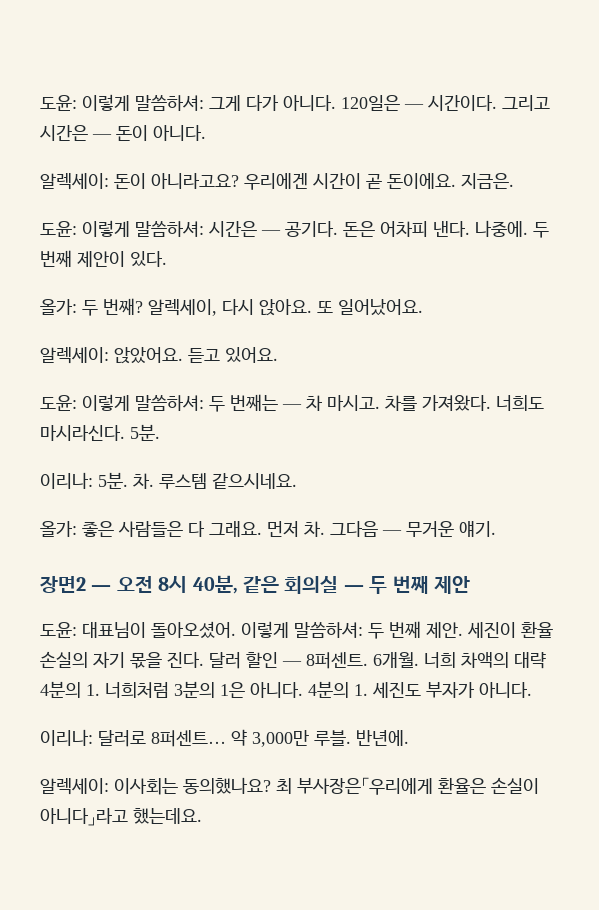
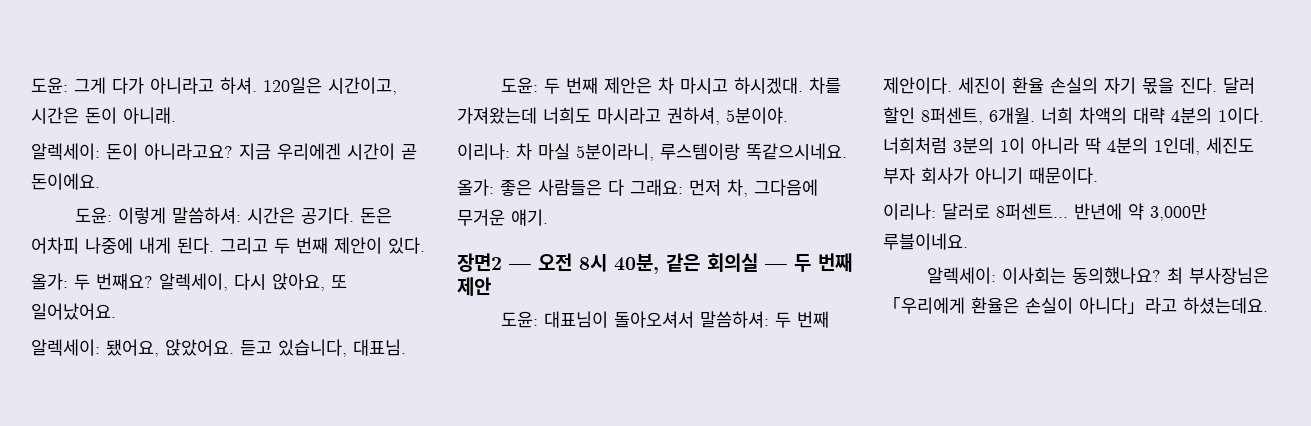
[40,94,550,111] [40,125,206,141] 도윤: 이렇게 말씀하셔: 그게 다가 아니다. 120일은 — 시간이다. 그리고 시간은 — 돈이 아니다. -> [31,77,397,95] [31,107,176,124] 도윤: 그게 다가 아니라고 하셔. 120일은 시간이고, 시간은 돈이 아니래.
(239, 181) none -> [239,143,271,160] 지금
[461,173,514,189] 지금은. -> (100, 181) none
[261,230,281,235] — -> (296, 215) none
[433,220,528,237] 낸다. 나중에. -> [85,237,268,254] 나중에 내게 된다. 그리고
[103,298,143,315] 번째? -> [96,273,153,290] 번째요?
[259,299,312,316] 앉아요. -> [272,273,325,291] 앉아요,
(109, 355) none -> [106,339,159,357] 됐어요,
[225,347,278,363] [40,394,544,412] [40,424,160,441] [40,472,297,489] 있어요. // 도윤: 이렇게 말씀하셔: 두 번째는 — 차 마시고. 차를 가져왔다. 너희도 마시라신다. 5분. // 이리나: 5분. 차. 루스템 같으시네요. -> [278,339,406,357] [501,77,842,94] [457,107,788,125] [457,143,847,161] 있습니다, 대표님. // 도윤: 두 번째 제안은 차 마시고 하시겠대. 차를 가져왔는데 너희도 마시라고 권하셔, 5분이야. // 이리나: 차 마실 5분이라니, 루스템이랑 똑같으시네요.
[209,521,402,537] 그래요. 먼저 차. 그다음 — -> [630,179,818,197] 그래요: 먼저 차, 그다음에
[151,621,289,639] 돌아오셨어. 이렇게 -> [614,311,695,328] 돌아오셔서
[426,622,463,638] 제안. -> [883,77,952,94] 제안이다.
[282,652,368,669] — 8퍼센트. -> [921,107,983,125] 8퍼센트,
[86,684,100,696] 1. -> [1218,107,1264,124] 1이다.
[220,681,532,698] 1은 아니다. 4분의 1. 세진도 부자가 아니다. -> [1000,137,1254,155] [883,167,1098,184] 1이 아니라 딱 4분의 1인데, 세진도 부자 회사가 아니기 때문이다.
(226, 738) none -> [1074,203,1122,220] 반년에
[314,730,409,746] 루블. 반년에. -> [883,233,968,250] 루블이네요.
[297,778,361,794] 부사장은 -> [1189,267,1270,284] 부사장님은
[133,808,202,824] 했는데요. -> [1183,297,1268,314] 하셨는데요.

